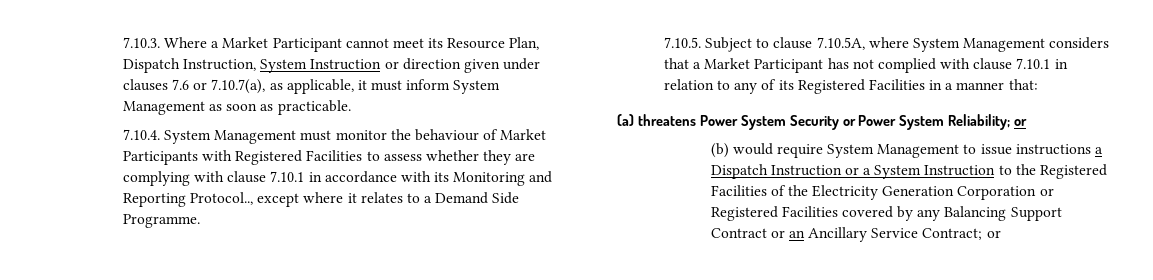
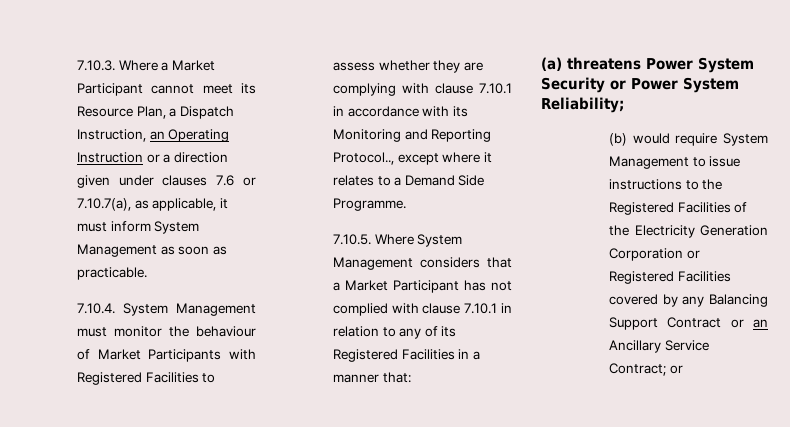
(540, 43) none -> [169,108,177,117] a
[260,59,399,73] System Instruction or -> [149,129,230,142] [76,152,171,163] an Operating Instruction or a
[704,37,909,52] Subject to clause 7.10.5A, where -> [374,234,414,245] Where
[1014,119,1028,126] or -> (624, 105) none
[1095,147,1104,154] [710,164,996,179] a Dispatch Instruction or a System Instruction -> (683, 184) none

